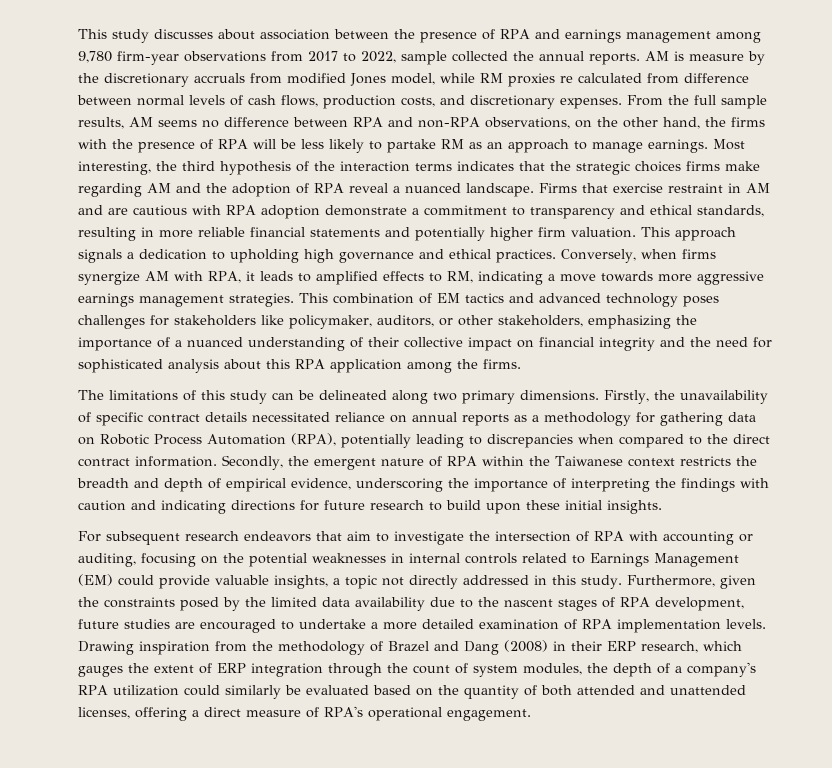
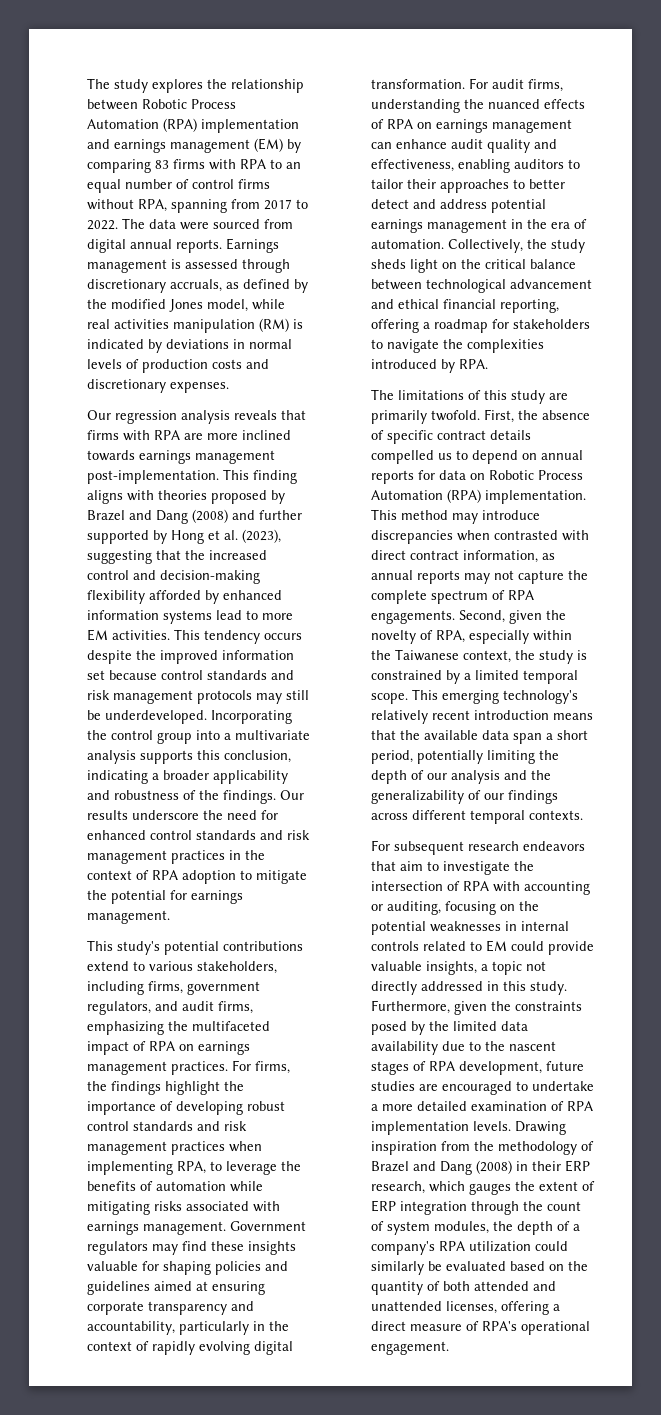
[77,29,761,43] [77,51,765,65] [77,73,749,87] [76,95,767,109] [77,117,765,129] [77,139,745,153] [77,161,760,175] [77,183,770,197] [77,205,764,219] [77,227,736,241] [77,249,716,263] [77,271,764,285] [77,293,719,307] [77,315,697,329] [77,337,772,351] [77,359,521,373] This study discusses about association between the presence of RPA and earnings management among 9,780 firm-year observations from 2017 to 2022, sample collected the annual reports. AM is measure by the discretionary accruals from modified Jones model, while RM proxies re calculated from difference between normal levels of cash flows, production costs, and discretionary expenses. From the full sample results, AM seems no difference between RPA and non-RPA observations, on the other hand, the firms with the presence of RPA will be less likely to partake RM as an approach to manage earnings. Most interesting, the third hypothesis of the interaction terms indicates that the strategic choices firms make regarding AM and the adoption of RPA reveal a nuanced landscape. Firms that exercise restraint in AM and are cautious with RPA adoption demonstrate a commitment to transparency and ethical standards, resulting in more reliable financial statements and potentially higher firm valuation. This approach signals a dedication to upholding high governance and ethical practices. Conversely, when firms synergize AM with RPA, it leads to amplified effects to RM, indicating a move towards more aggressive earnings management strategies. This combination of EM tactics and advanced technology poses challenges for stakeholders like policymaker, auditors, or other stakeholders, emphasizing the importance of a nuanced understanding of their collective impact on financial integrity and the need for sophisticated analysis about this RPA application among the firms. -> [87,78,305,93] [87,99,237,110] [87,118,300,133] [87,138,302,153] [87,159,302,173] [87,179,271,193] [87,199,309,213] [87,218,294,230] [87,238,280,253] [87,259,291,273] [87,279,309,293] [87,299,286,312] [87,318,304,333] [87,339,293,353] [87,359,270,373] [87,379,230,393] [87,410,307,424] [87,430,292,441] [87,450,276,464] [87,469,298,484] [87,490,286,504] [87,509,303,524] [87,529,282,544] [87,550,268,564] [87,570,261,584] [87,590,283,604] [87,610,294,624] [87,629,303,644] [87,650,295,664] [87,670,295,680] [87,690,310,704] [87,710,293,724] [87,730,311,744] [87,750,292,764] [87,770,289,784] [87,790,305,804] [87,810,279,820] [87,830,311,840] [87,850,266,864] [87,870,308,884] [87,890,244,904] [87,910,171,924] [87,940,304,955] [87,961,278,974] [87,981,261,995] [87,1001,254,1015] [87,1021,271,1035] [87,1041,251,1055] [87,1060,291,1075] [87,1081,245,1095] [87,1101,286,1115] [87,1121,248,1131] [87,1141,263,1155] [87,1161,302,1175] [87,1181,264,1192] [87,1201,281,1215] [87,1221,307,1235] [87,1241,297,1255] [87,1261,289,1275] [87,1281,266,1295] [87,1301,255,1315] [87,1321,290,1335] [87,1341,294,1355] [371,78,564,92] [371,99,586,113] [371,119,573,133] [371,139,558,153] [371,159,581,173] [371,179,566,193] [371,199,547,213] [371,219,588,233] [371,239,586,253] [371,259,577,273] [371,279,593,293] [371,299,560,313] [371,319,591,333] [371,339,545,353] [371,359,489,373] The study explores the relationship between Robotic Process Automation (RPA) implementation and earnings management (EM) by comparing 83 firms with RPA to an equal number of control firms without RPA, spanning from 2017 to 2022. The data were sourced from digital annual reports. Earnings management is assessed through discretionary accruals, as defined by the modified Jones model, while real activities manipulation (RM) is indicated by deviations in normal levels of production costs and discretionary expenses. // Our regression analysis reveals that firms with RPA are more inclined towards earnings management post-implementation. This finding aligns with theories proposed by Brazel and Dang (2008) and further supported by Hong et al. (2023), suggesting that the increased control and decision-making flexibility afforded by enhanced information systems lead to more EM activities. This tendency occurs despite the improved information set because control standards and risk management protocols may still be underdeveloped. Incorporating the control group into a multivariate analysis supports this conclusion, indicating a broader applicability and robustness of the findings. Our results underscore the need for enhanced control standards and risk management practices in the context of RPA adoption to mitigate the potential for earnings management. // This study's potential contributions extend to various stakeholders, including firms, government regulators, and audit firms, emphasizing the multifaceted impact of RPA on earnings management practices. For firms, the findings highlight the importance of developing robust control standards and risk management practices when implementing RPA, to leverage the benefits of automation while mitigating risks associated with earnings management. Government regulators may find these insights valuable for shaping policies and guidelines aimed at ensuring corporate transparency and accountability, particularly in the context of rapidly evolving digital transformation. For audit firms, understanding the nuanced effects of RPA on earnings management can enhance audit quality and effectiveness, enabling auditors to tailor their approaches to better detect and address potential earnings management in the era of automation. Collectively, the study sheds light on the critical balance between technological advancement and ethical financial reporting, offering a roadmap for stakeholders to navigate the complexities introduced by RPA.
[271,390,768,404] [77,412,723,426] can be delineated along two primary dimensions. Firstly, the unavailability of specific contract details necessitated reliance on annual reports as a methodology for gathering -> [549,393,569,400] [371,409,591,424] [371,430,532,444] [371,450,584,464] [371,470,436,484] are primarily twofold. First, the absence of specific contract details compelled us to depend on annual reports for
[290,433,770,448] [77,455,757,470] [76,478,769,492] [77,500,662,514] (RPA), potentially leading to discrepancies when compared to the direct contract information. Secondly, the emergent nature of RPA within the Taiwanese context restricts the breadth and depth of empirical evidence, underscoring the importance of interpreting the findings with caution and indicating directions for future research to build upon these initial insights. -> [447,489,587,504] [371,509,541,524] [371,530,590,544] [371,550,556,563] [371,570,589,584] [371,590,535,604] [371,610,567,624] [371,630,573,644] [371,649,588,664] [371,670,579,684] [371,689,579,704] [371,710,594,724] [371,730,589,744] [371,750,560,764] [371,770,552,784] [371,790,559,804] [371,810,584,824] (RPA) implementation. This method may introduce discrepancies when contrasted with direct contract information, as annual reports may not capture the complete spectrum of RPA engagements. Second, given the novelty of RPA, especially within the Taiwanese context, the study is constrained by a limited temporal scope. This emerging technology's relatively recent introduction means that the available data span a short period, potentially limiting the depth of our analysis and the generalizability of our findings across different temporal contexts.
[589,553,739,567] [77,574,113,586] Earnings Management (EM) -> [486,940,508,952] EM

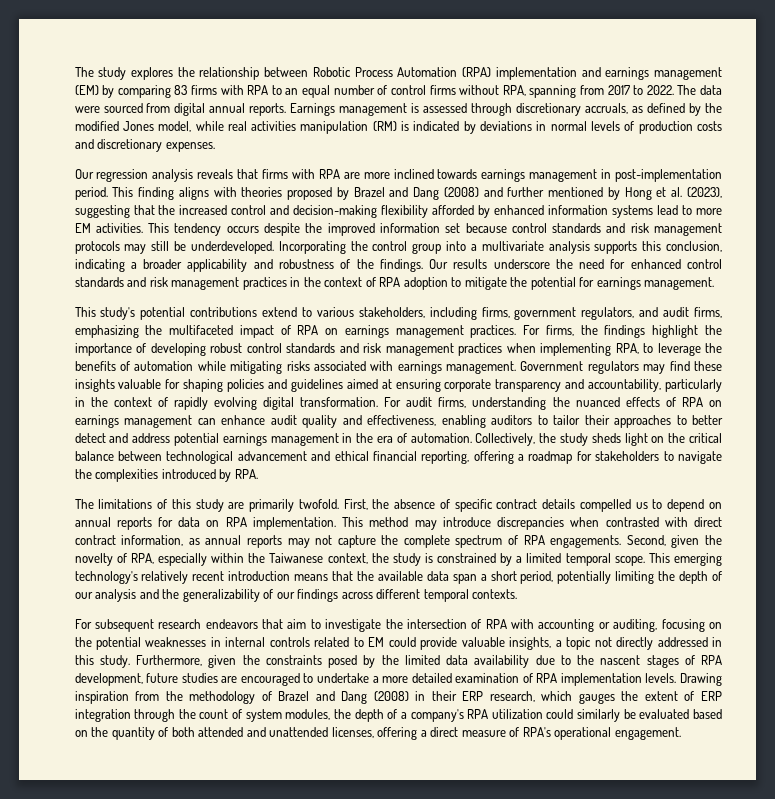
[87,470,220,484] post-implementation. -> [601,169,722,182] [74,187,108,200] in post-implementation period.
[87,530,150,544] supported -> [548,187,604,197] mentioned
[489,470,584,480] [371,489,482,503] Robotic Process Automation (RPA) -> [225,517,247,527] RPA

